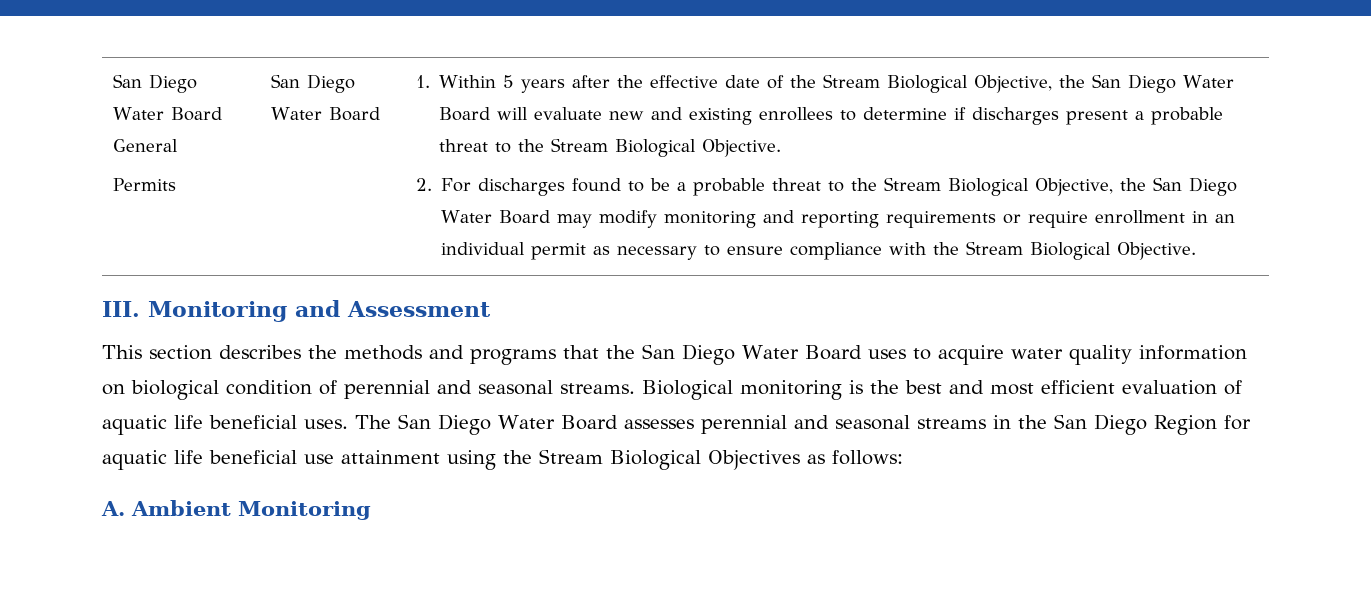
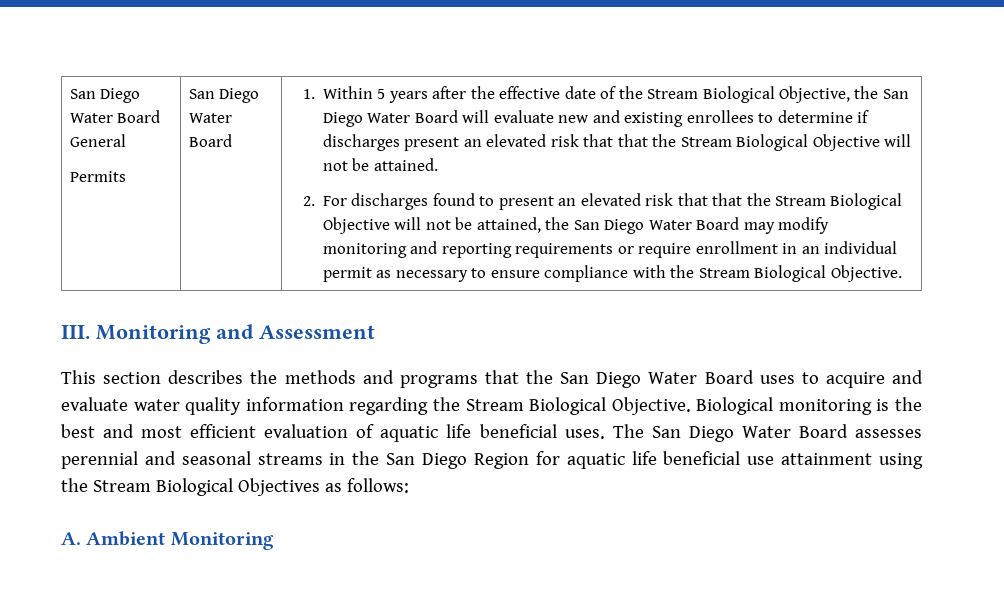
[1135,107,1224,125] [439,138,782,157] a probable threat to the Stream Biological Objective. -> [463,134,911,151] [322,158,438,171] an elevated risk that that the Stream Biological Objective will not be attained.
[650,177,1114,196] be a probable threat to the Stream Biological Objective, -> [498,193,903,210] [322,217,541,234] present an elevated risk that that the Stream Biological Objective will not be attained,
(1004, 355) none -> [892,370,923,384] [61,397,128,411] and evaluate
[102,380,635,400] on biological condition of perennial and seasonal streams. -> [349,397,691,415] regarding the Stream Biological Objective.

